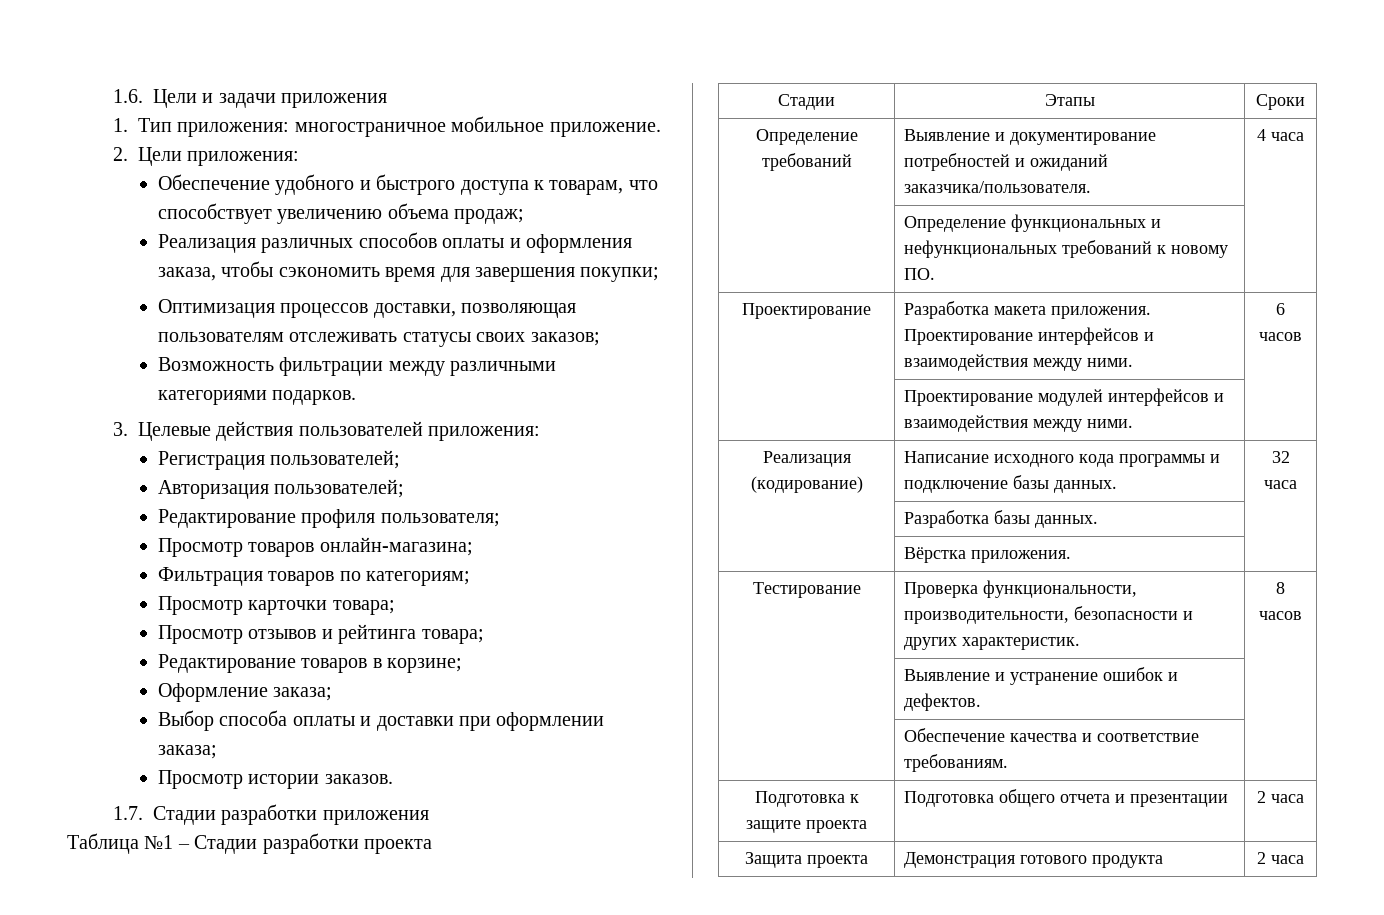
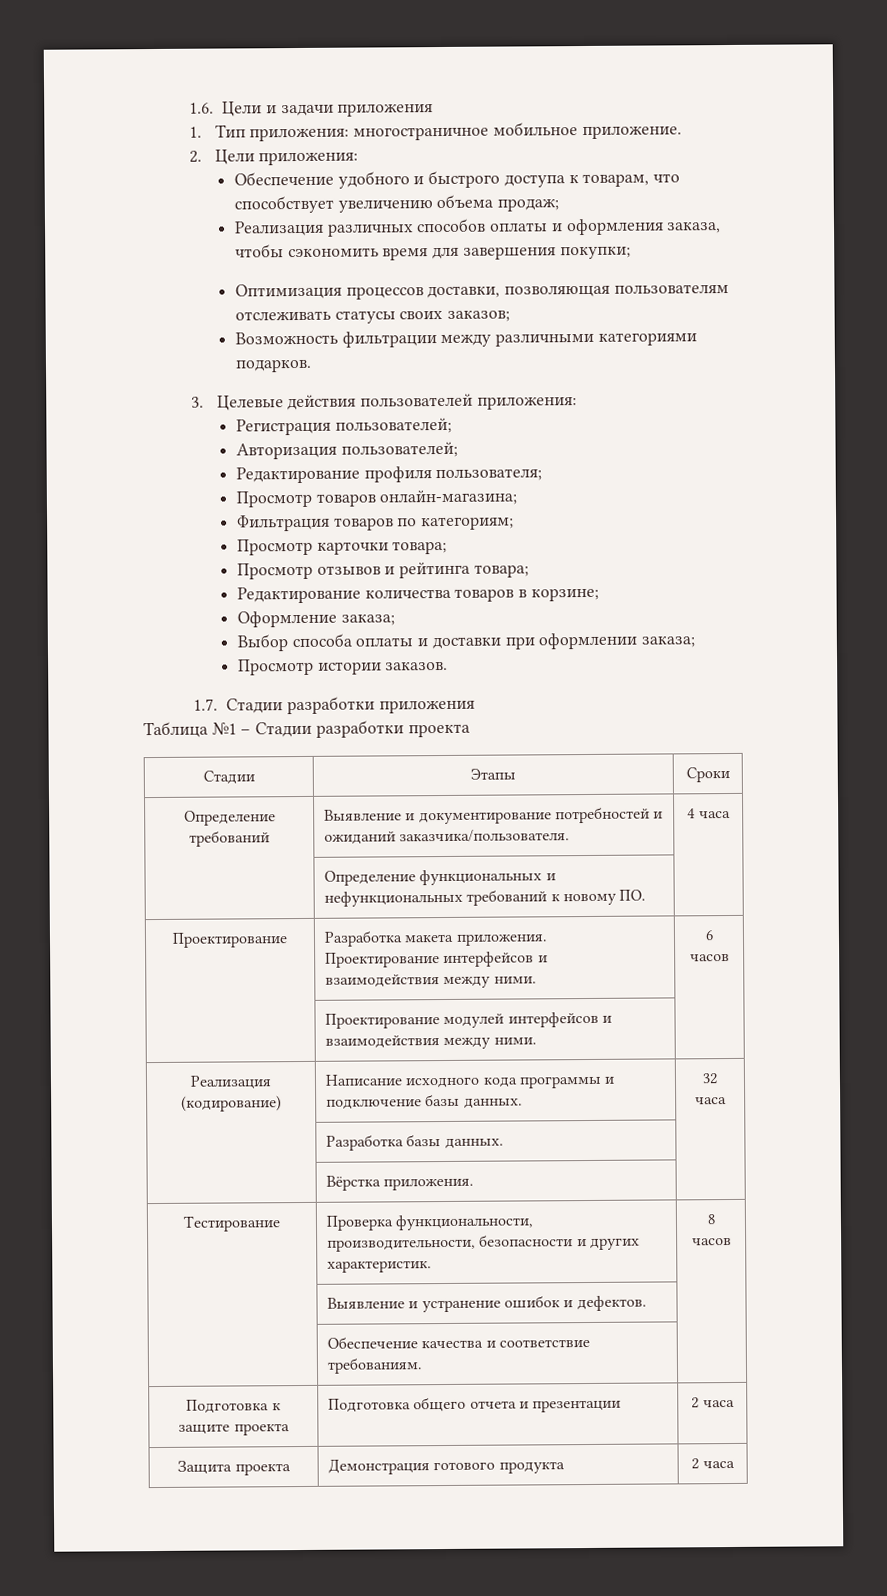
(296, 663) none -> [364,588,451,599] количества

